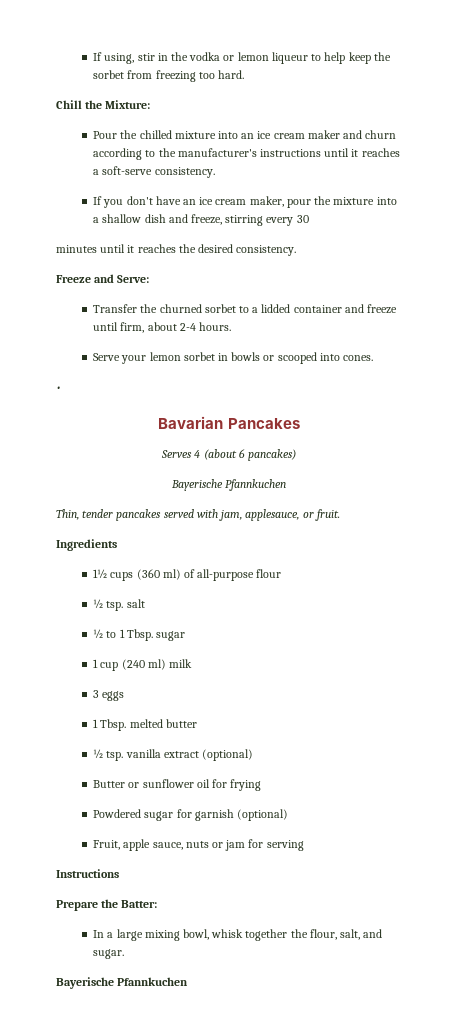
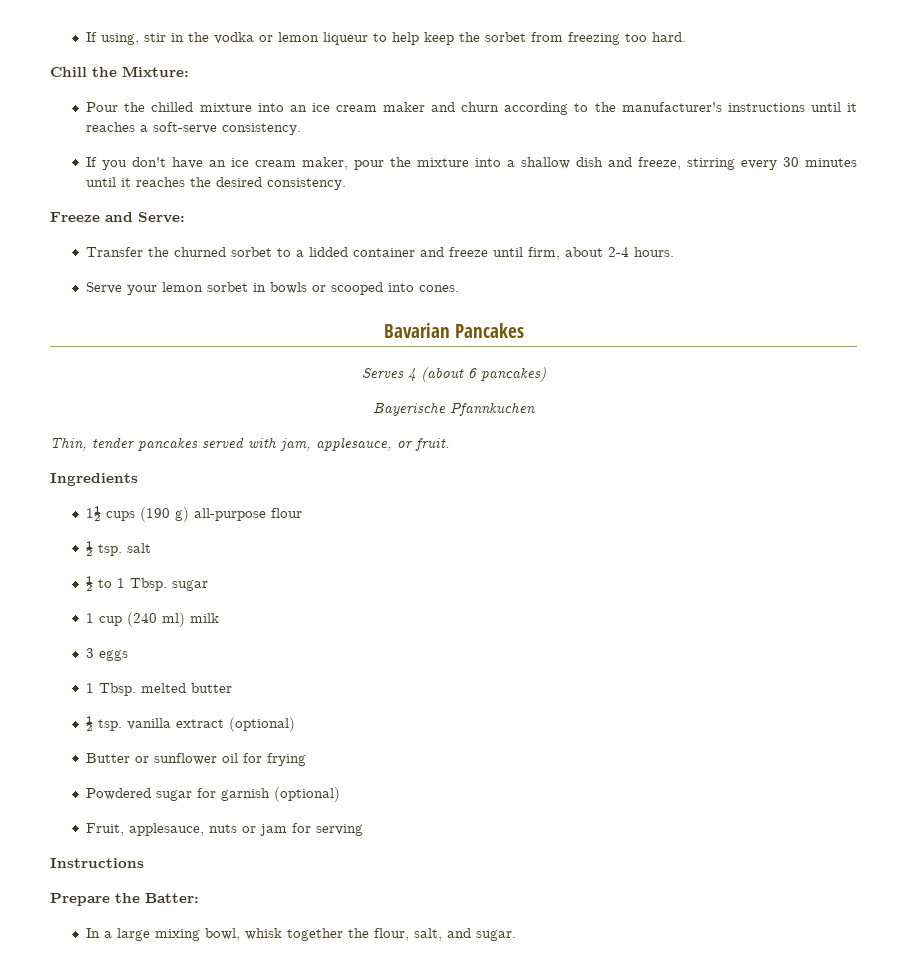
(309, 219) // -> (800, 162) none
[56,386,61,391] // • -> (460, 288) none
[136,569,195,580] (360 ml) of -> [140,507,190,522] (190 g)
[123,839,183,851] apple sauce, -> [129,823,205,836] applesauce,
[56,977,189,989] // Bayerische Pfannkuchen -> (517, 935) none

